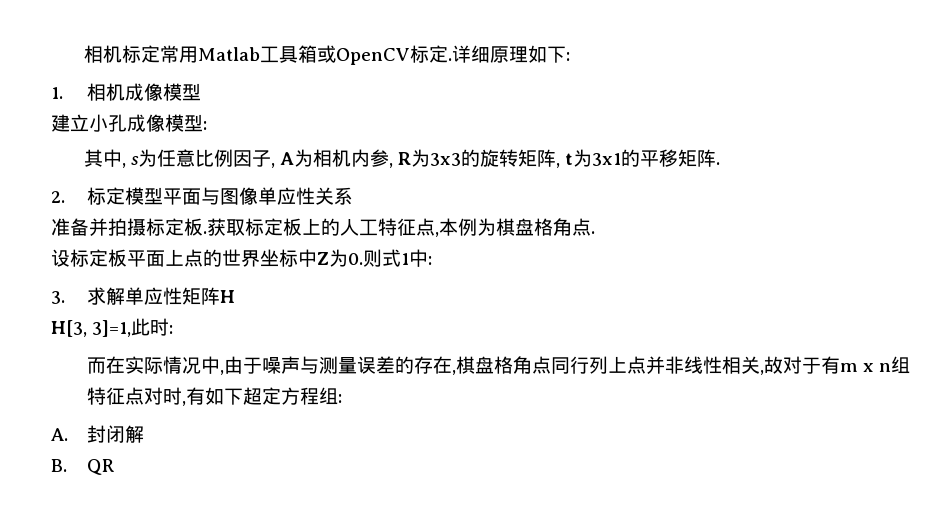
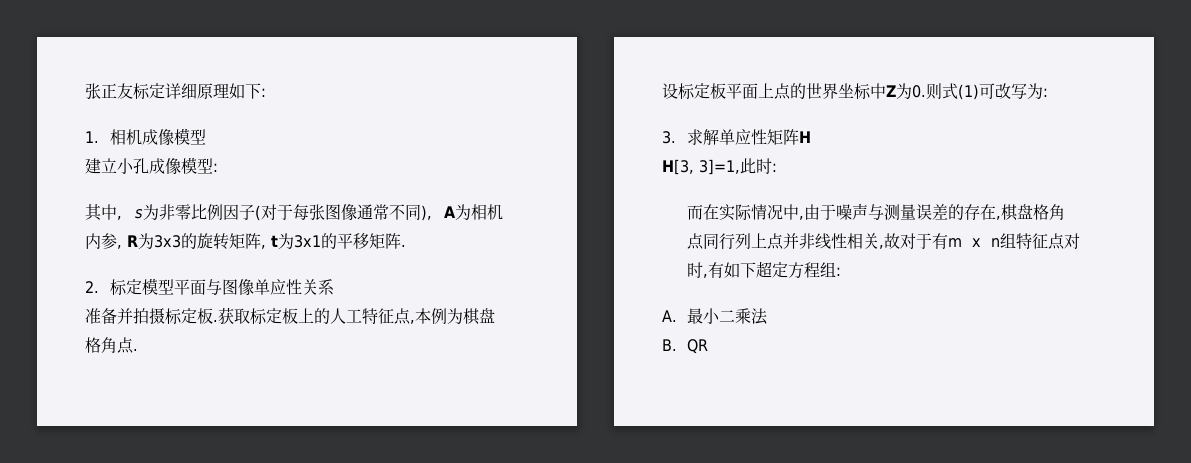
[83,45,452,65] 相机标定常用Matlab工具箱或OpenCV标定. -> [85,83,165,100] 张正友标定
[156,149,195,167] 任意 -> [158,204,191,220] 非零
[270,163,275,168] , -> [254,204,432,221] (对于每张图像通常不同),
[401,249,428,267] 1中 -> [958,83,1043,100] (1)可改写为
[86,425,144,443] 封闭解 -> [686,308,768,325] 最小二乘法

